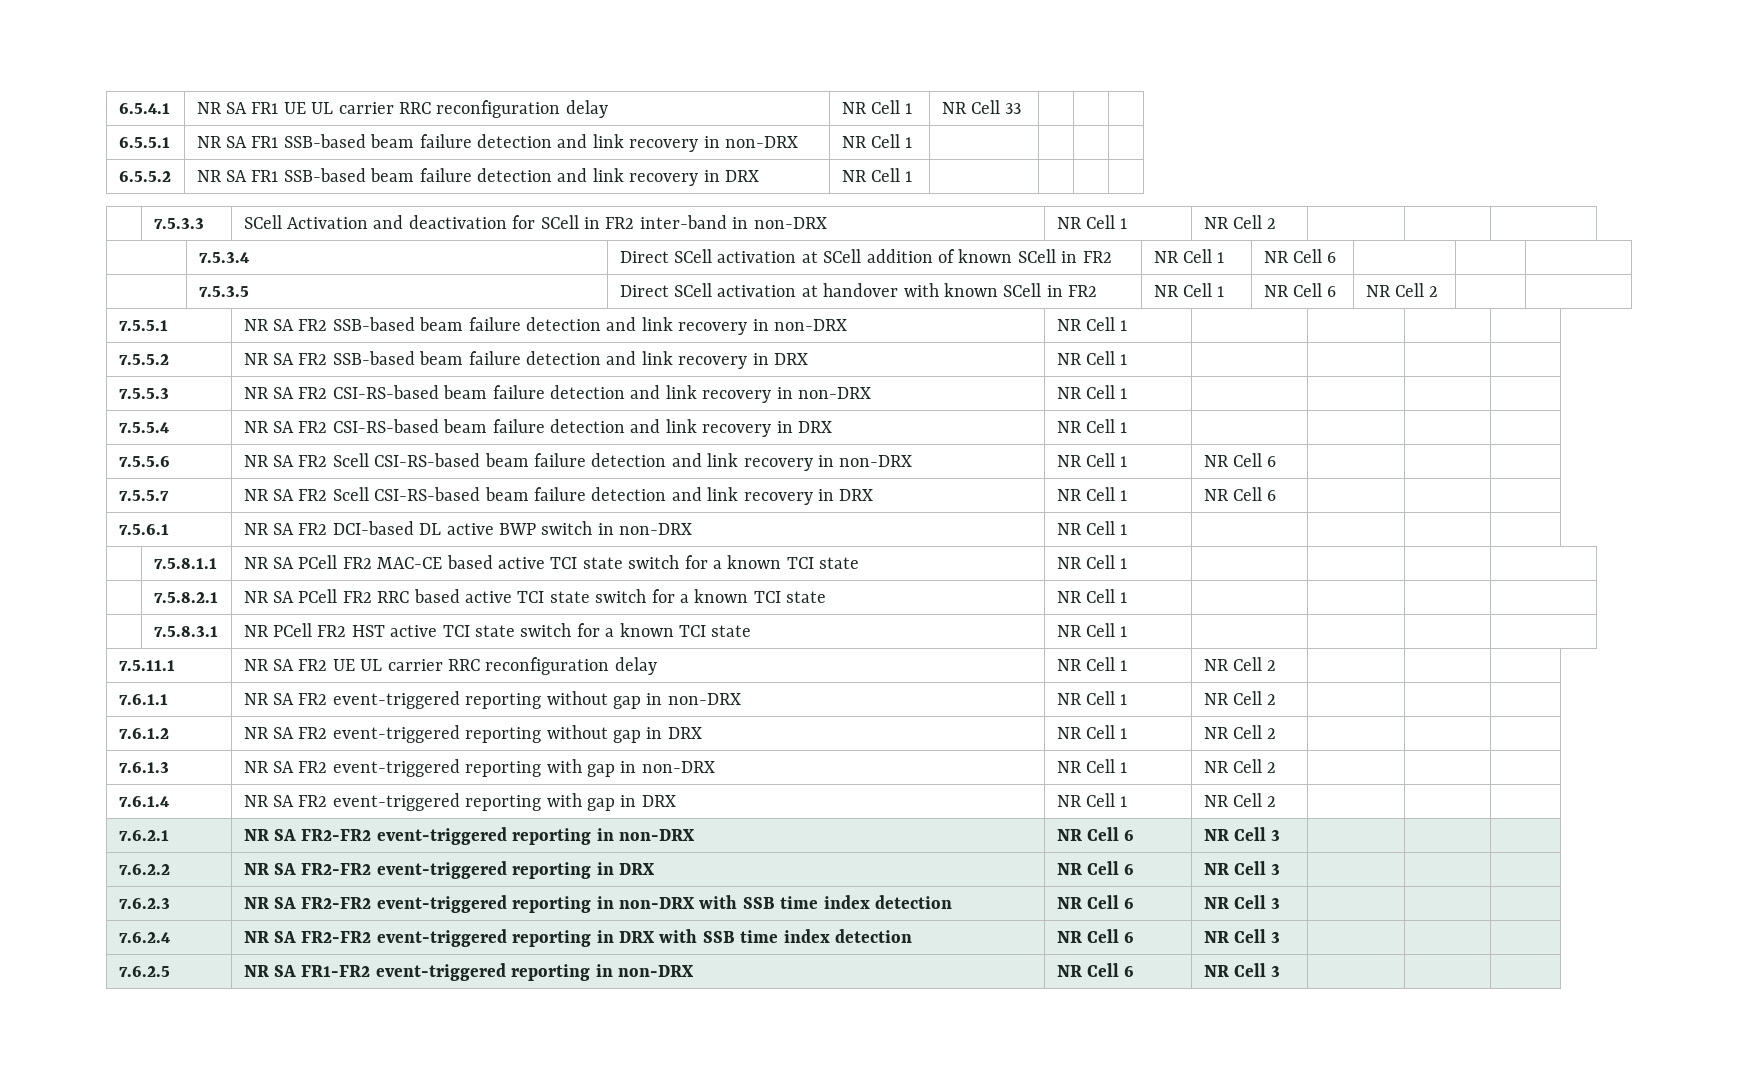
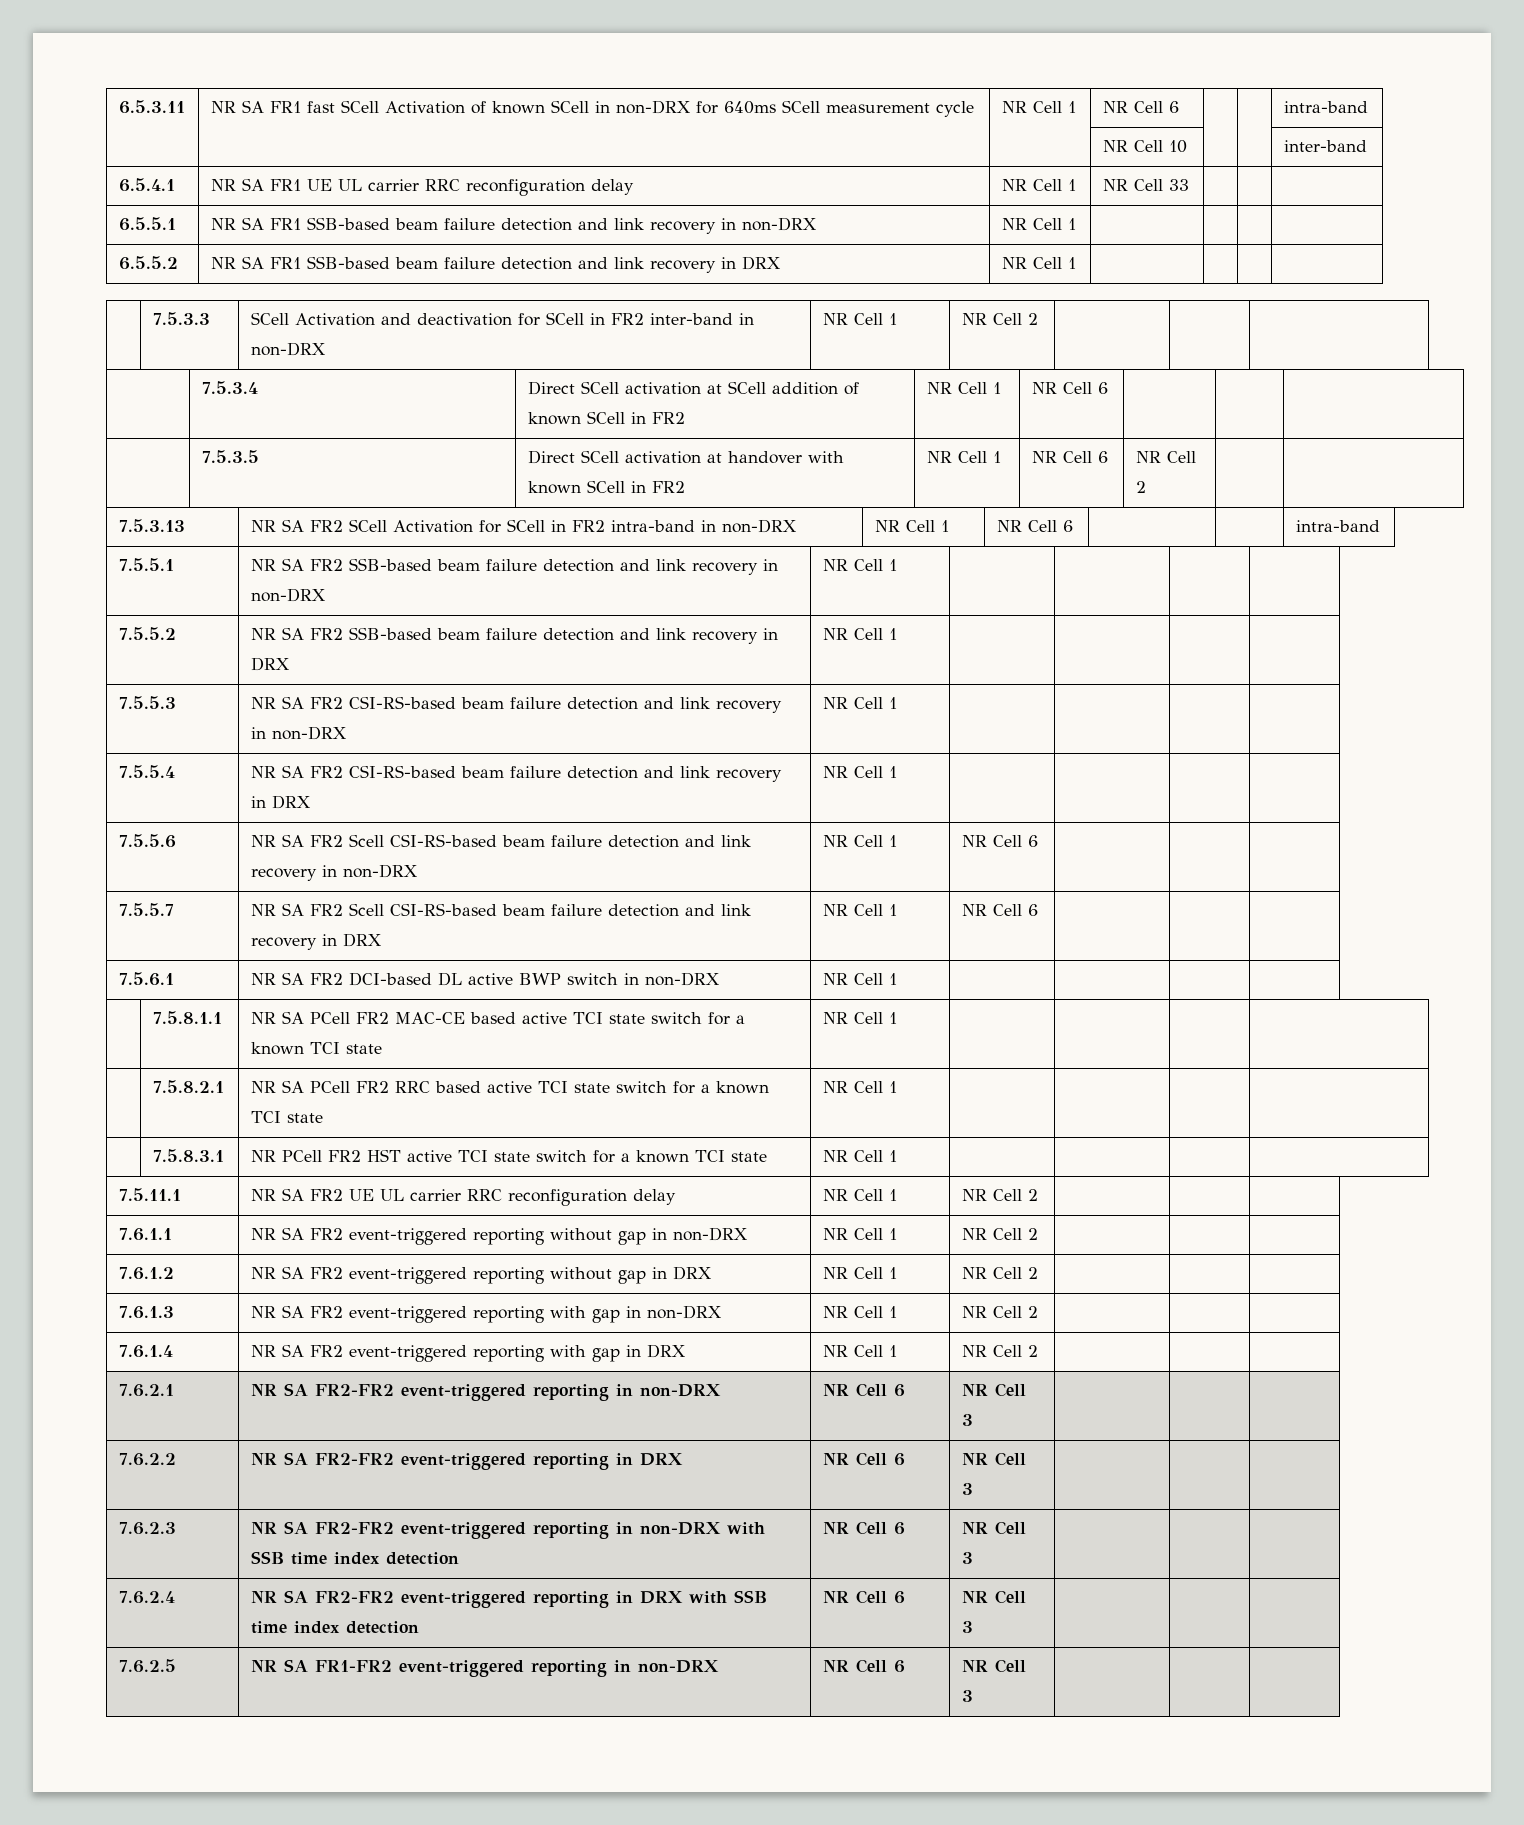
(118, 108) none -> [118,100,185,114] [210,100,974,117] [1001,101,1076,113] [1102,101,1179,113] [1283,101,1368,113] [1102,140,1187,153] [1283,140,1367,152] 6.5.3.11 | NR SA FR1 fast SCell Activation of known SCell in non-DRX for 640ms SCell measurement cycle | NR Cell 1 | NR Cell 6 | | | intra-band // | | | NR Cell 10 | | | inter-band //
(1439, 291) none -> [118,519,185,532] [250,519,797,533] [874,520,949,532] [996,520,1073,532] [1295,520,1380,532] // 7.5.3.13 | NR SA FR2 SCell Activation for SCell in FR2 intra-band in non-DRX | NR Cell 1 | NR Cell 6 | | | intra-band

